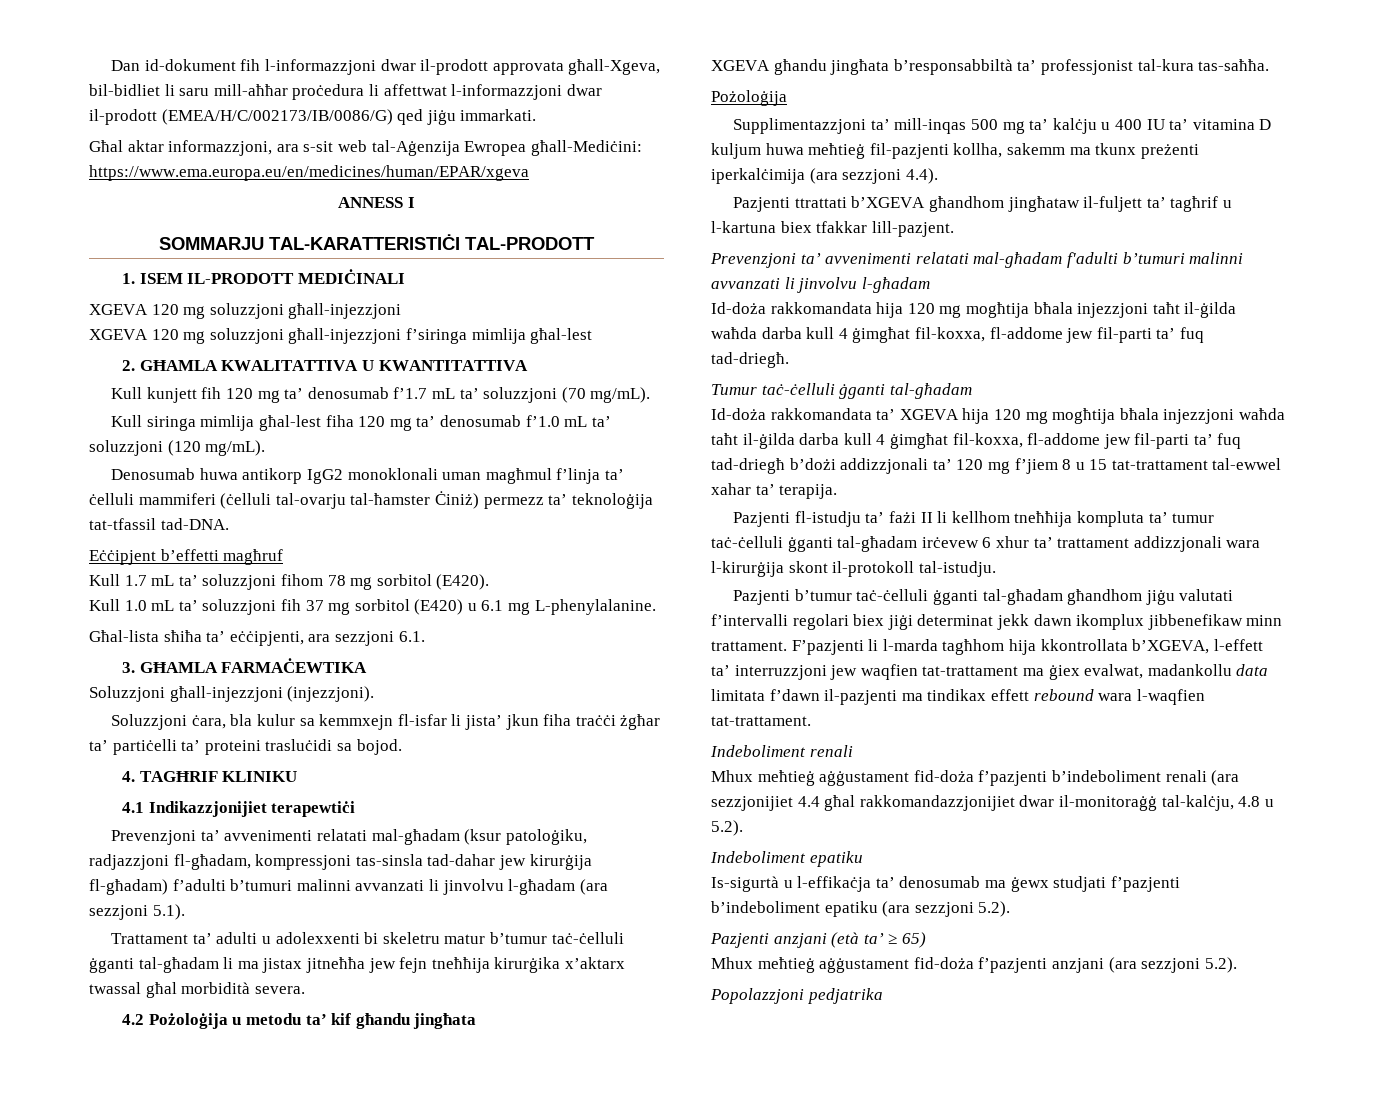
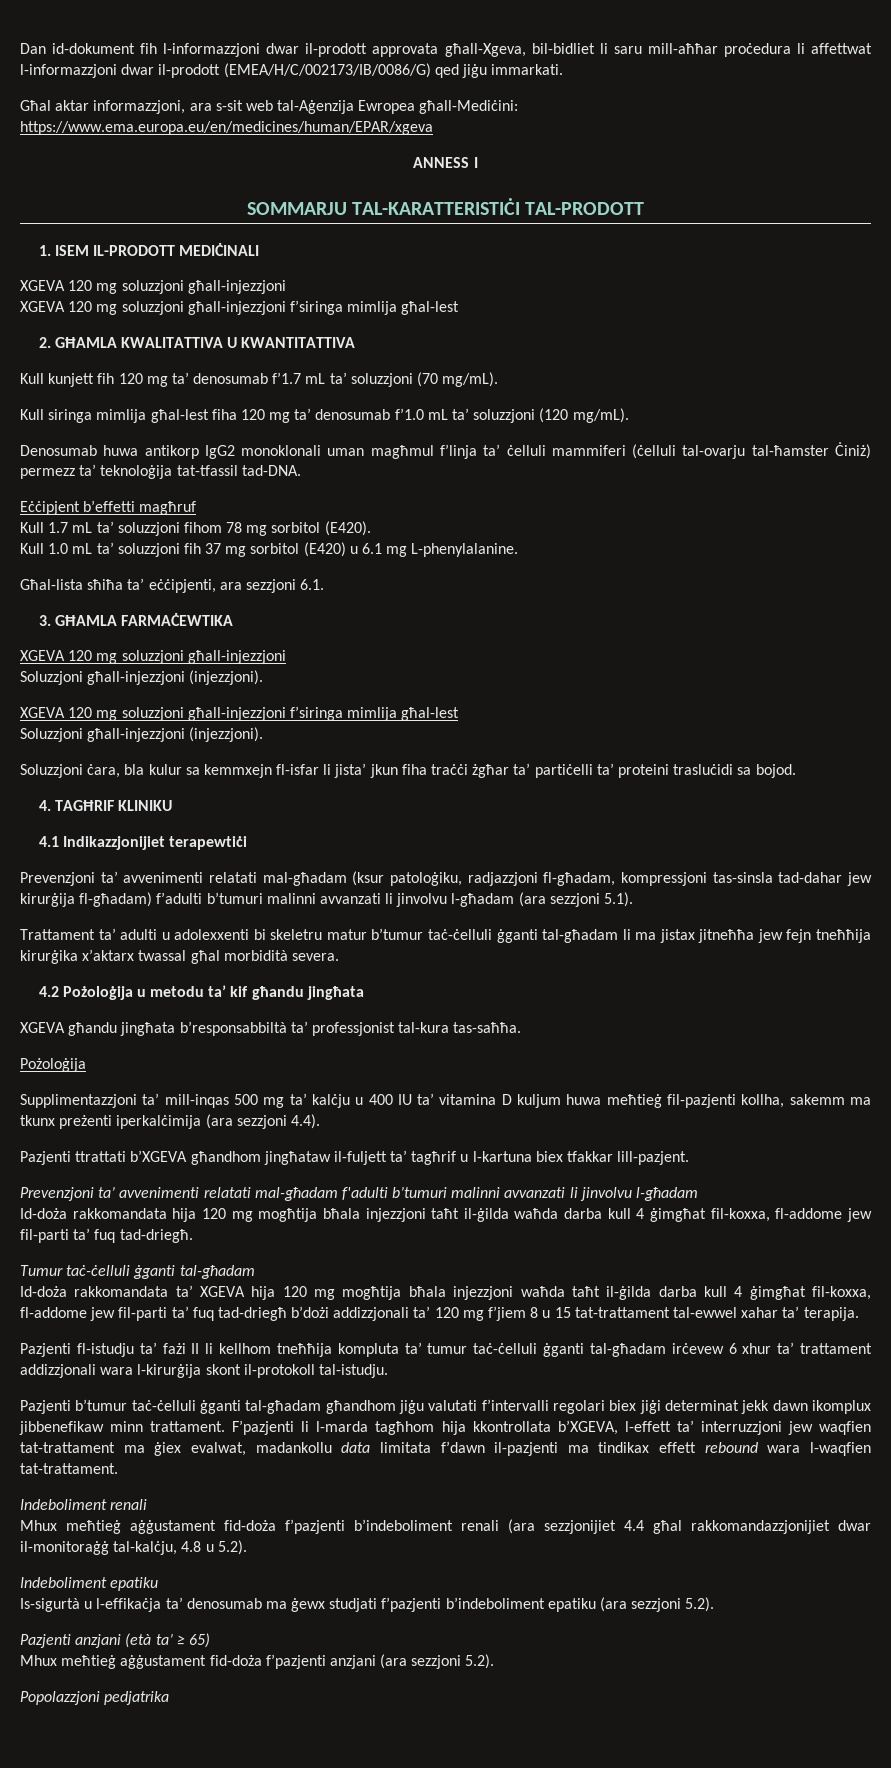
(368, 665) none -> [20,650,286,664] [20,670,264,685] [20,706,460,721] // XGEVA 120 mg soluzzjoni għall-injezzjoni // Soluzzjoni għall-injezzjoni (injezzjoni). // XGEVA 120 mg soluzzjoni għall-injezzjoni f’siringa mimlija għal-lest

